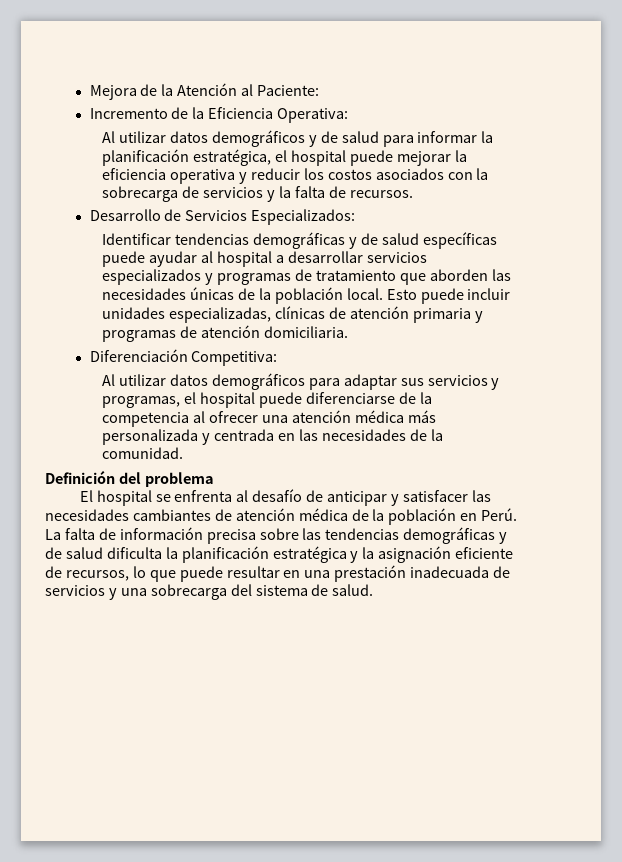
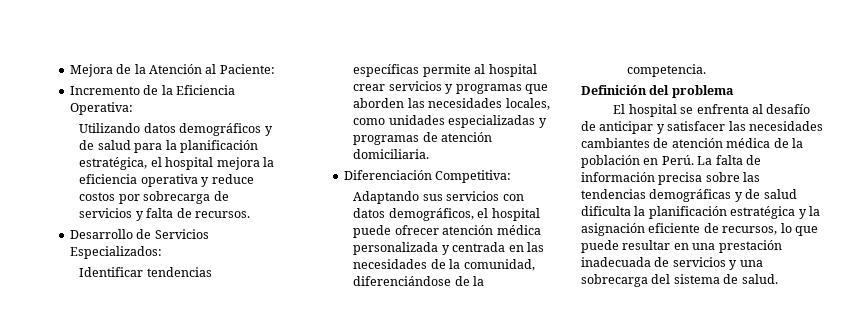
[102,131,167,143] Al utilizar -> [79,123,141,133] Utilizando
[417,131,478,143] informar -> (163, 148) none
[349,150,451,166] puede mejorar -> [216,157,260,170] mejora
[250,168,489,180] reducir los costos asociados con la -> [211,174,254,184] [79,192,140,204] reduce costos por
[278,186,291,198] la -> (144, 216) none
[252,232,497,249] [102,251,427,267] [102,269,511,285] [102,287,511,304] [102,306,471,323] demográficas y de salud específicas puede ayudar al hospital a desarrollar servicios especializados y programas de tratamiento que aborden las necesidades únicas de la población local. Esto puede incluir unidades especializadas, clínicas de atención primaria -> [353,64,537,77] [353,81,548,94] [353,98,550,110] [353,115,536,128] específicas permite al hospital crear servicios y programas que aborden las necesidades locales, como unidades especializadas
[102,373,500,390] [102,392,432,408] [102,410,436,427] Al utilizar datos demográficos para adaptar sus servicios y programas, el hospital puede diferenciarse de la competencia al ofrecer una atención médica más -> [353,191,524,204] [353,208,540,221] [353,225,541,238] Adaptando sus servicios con datos demográficos, el hospital puede ofrecer atención médica
[102,447,184,459] comunidad. -> [463,259,535,271] [353,276,485,286] [627,64,707,77] comunidad, diferenciándose de la competencia.

